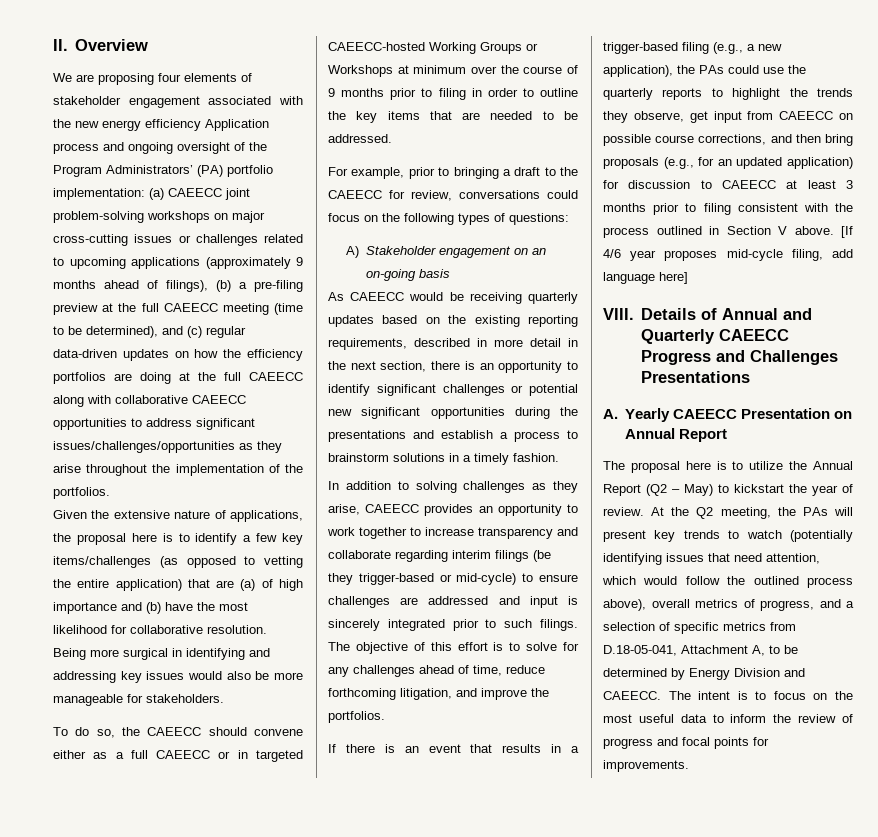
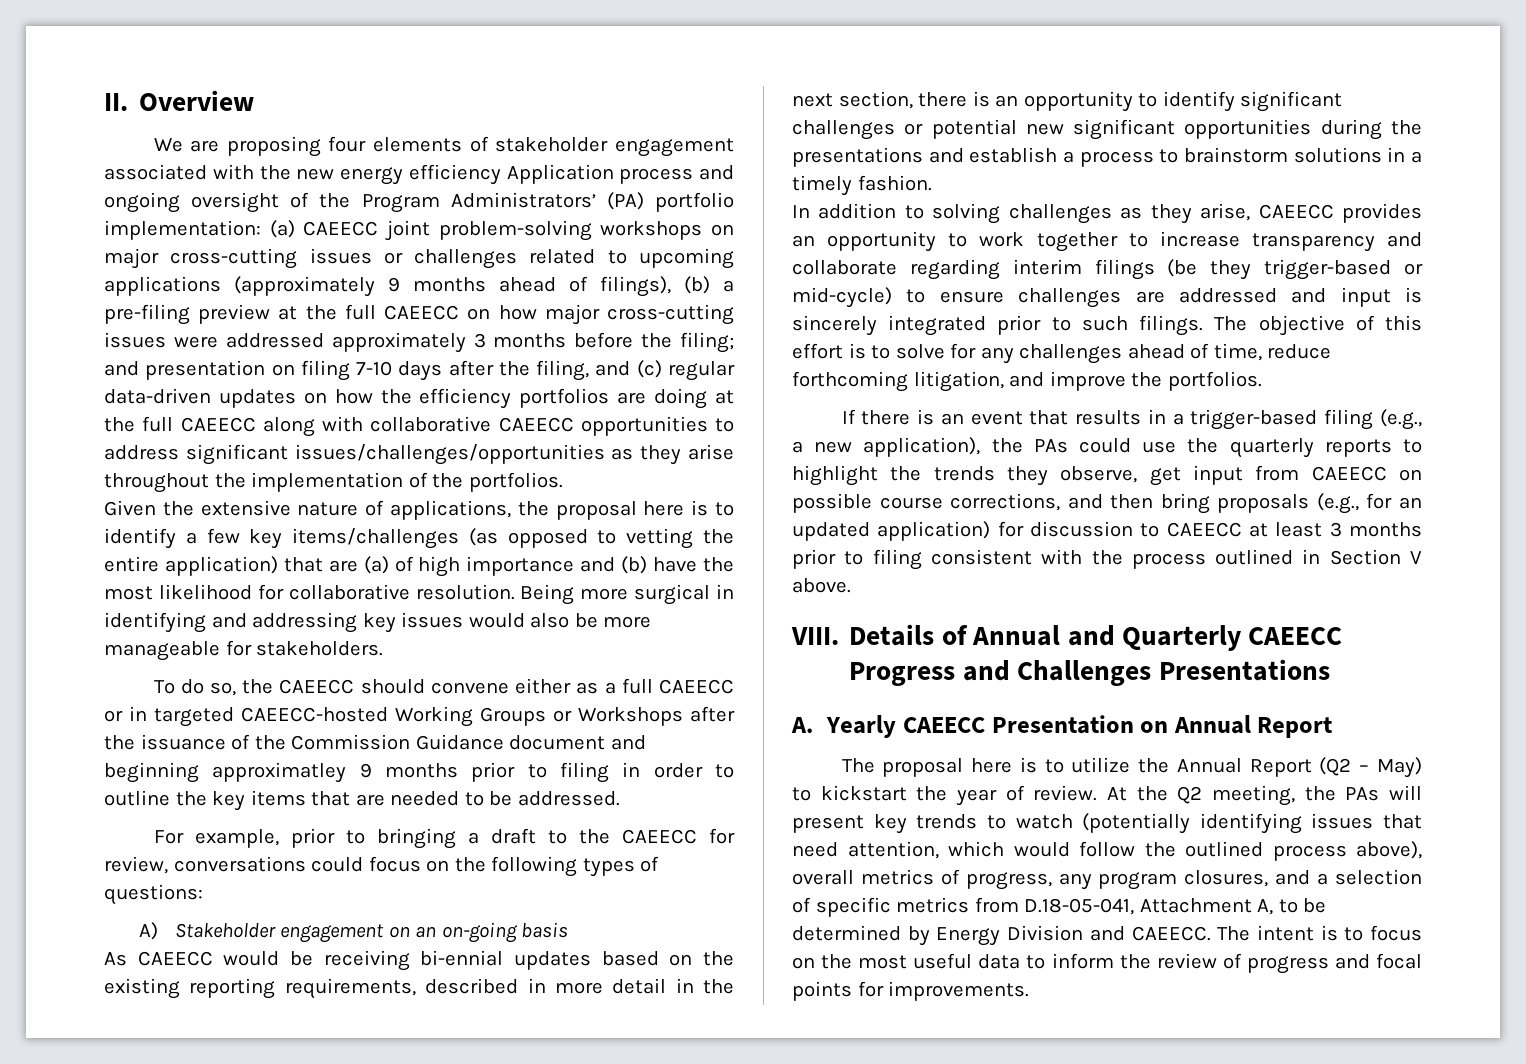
[222,303,303,315] [53,326,158,338] meeting (time to be determined), -> [467,304,734,325] [104,332,734,353] [104,360,590,381] on how major cross-cutting issues were addressed approximately 3 months before the filing; and presentation on filing 7-10 days after the filing,
[397,65,578,74] at minimum over the course of -> [690,706,735,722] [104,734,646,750] [104,762,347,783] after the issuance of the Commission Guidance document and beginning approximatley
[528,292,578,304] quarterly -> [420,950,504,966] bi-ennial
[841,226,853,238] [603,249,853,261] [603,272,688,284] [If 4/6 year proposes mid-cycle filing, add language here] -> (851, 585) none
(814, 605) none -> [1058,870,1269,890] any program closures,

